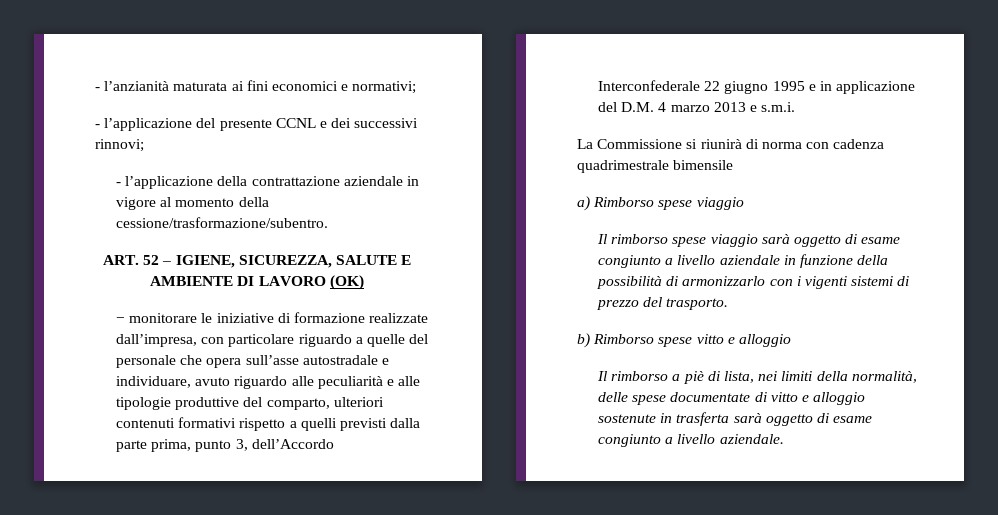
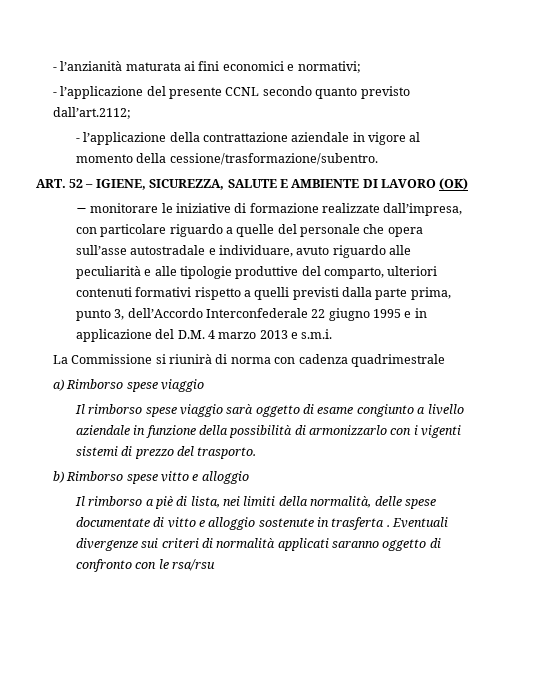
[319,118,419,128] [95,139,145,152] e dei successivi rinnovi; -> [262,86,410,99] [52,107,131,119] secondo quanto previsto dall’art.2112;
[673,160,734,170] bimensile -> (445, 360) none
[733,413,873,426] [598,434,784,447] sarà oggetto di esame congiunto a livello aziendale. -> [386,517,449,528] [75,538,441,551] [75,559,215,572] . Eventuali divergenze sui criteri di normalità applicati saranno oggetto di confronto con le rsa/rsu

